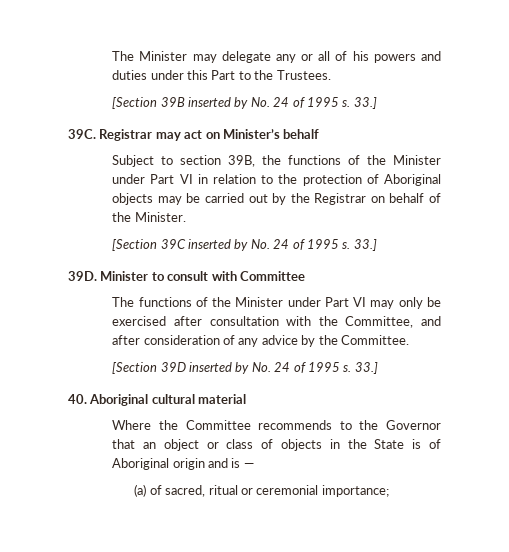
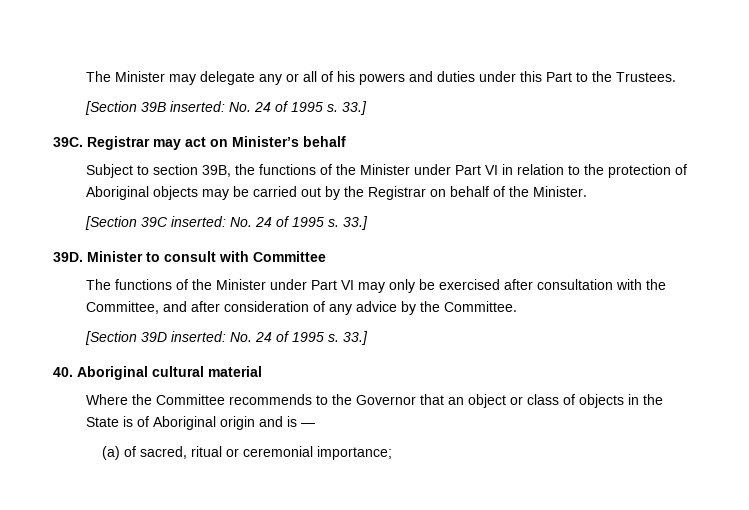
[188,97,249,109] inserted by -> [169,101,225,112] inserted:
[188,239,249,251] inserted by -> [170,216,226,227] inserted:
[189,362,250,374] inserted by -> [170,331,226,342] inserted:

